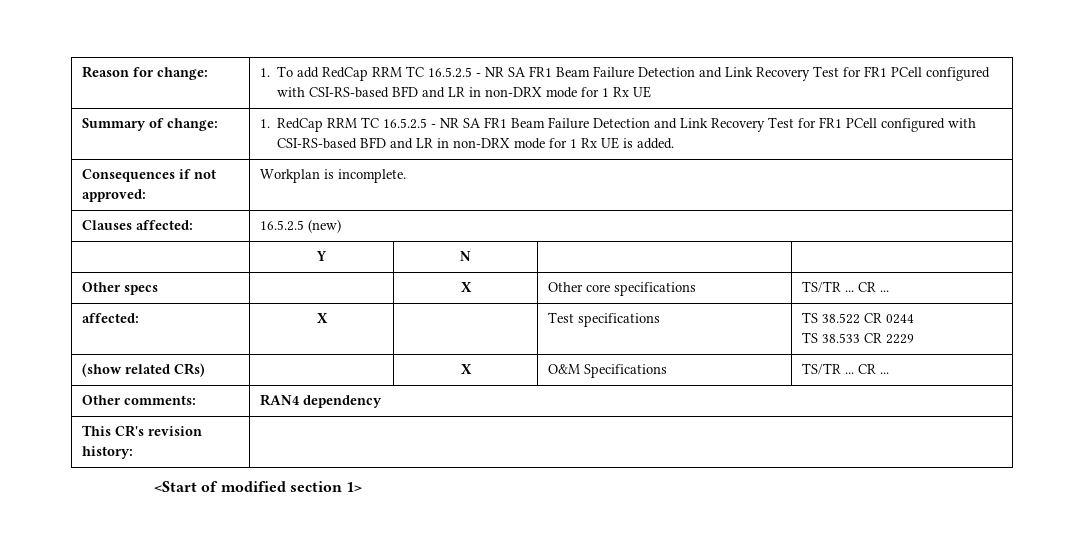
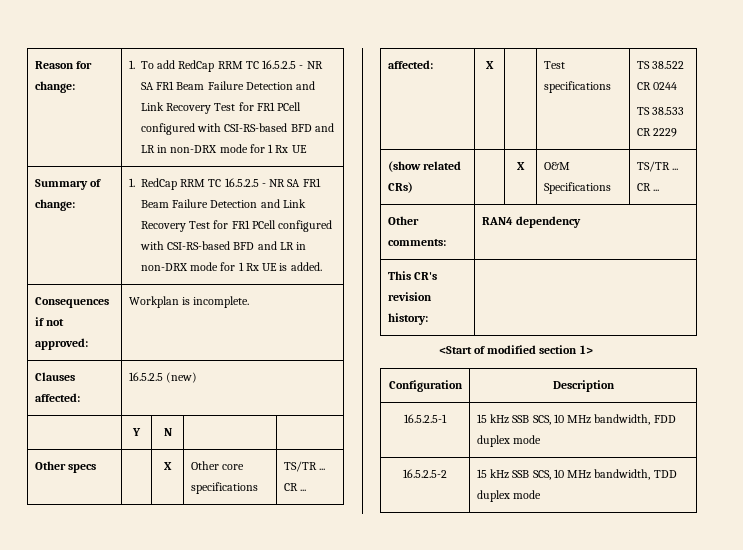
(363, 487) none -> [388,380,463,392] [552,380,615,392] [404,414,447,423] [476,414,676,425] [476,435,542,447] [403,469,447,478] [476,469,677,480] [476,490,542,502] // Configuration | Description // 16.5.2.5-1 | 15 kHz SSB SCS, 10 MHz bandwidth, FDD duplex mode // 16.5.2.5-2 | 15 kHz SSB SCS, 10 MHz bandwidth, TDD duplex mode

